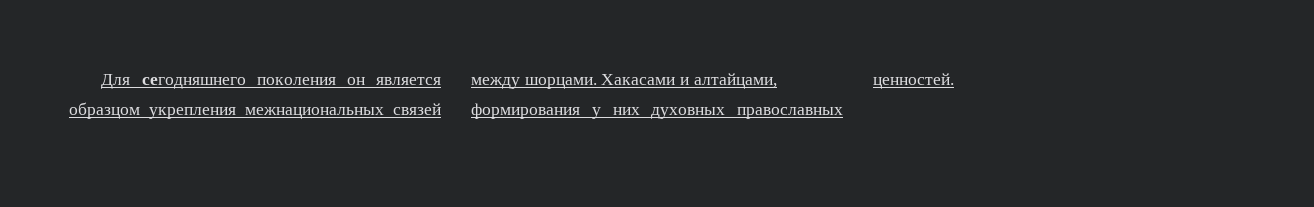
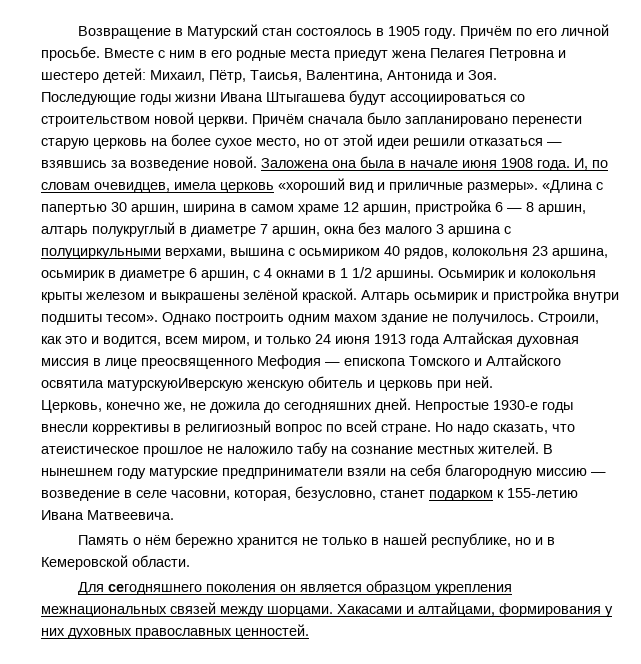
(101, 81) none -> [77,24,609,39] [41,46,566,61] [41,68,497,83] [41,90,525,105] [41,112,582,127] [41,134,562,149] [41,156,608,171] [41,178,603,193] [41,200,586,215] [41,222,511,237] [41,246,608,259] [41,267,596,281] [41,288,619,303] [41,312,599,325] [41,332,579,347] [41,354,561,369] [41,376,493,391] [41,398,573,413] [41,420,575,435] [41,442,553,457] [41,464,606,479] [41,486,578,501] [41,510,174,520] [77,533,555,548] [41,555,190,570] Возвращение в Матурский стан состоялось в 1905 году. Причём по его личной просьбе. Вместе с ним в его родные места приедут жена Пелагея Петровна и шестеро детей: Михаил, Пётр, Таисья, Валентина, Антонида и Зоя. // Последующие годы жизни Ивана Штыгашева будут ассоциироваться со строительством новой церкви. Причём сначала было запланировано перенести старую церковь на более сухое место, но от этой идеи решили отказаться — взявшись за возведение новой. Заложена она была в начале июня 1908 года. И, по словам очевидцев, имела церковь «хороший вид и приличные размеры». «Длина с папертью 30 аршин, ширина в самом храме 12 аршин, пристройка 6 — 8 аршин, алтарь полукруглый в диаметре 7 аршин, окна без малого 3 аршина с полуциркульными верхами, вышина с осьмириком 40 рядов, колокольня 23 аршина, осьмирик в диаметре 6 аршин, с 4 окнами в 1 1/2 аршины. Осьмирик и колокольня крыты железом и выкрашены зелёной краской. Алтарь осьмирик и пристройка внутри подшиты тесом». Однако построить одним махом здание не получилось. Строили, как это и водится, всем миром, и только 24 июня 1913 года Алтайская духовная миссия в лице преосвященного Мефодия — епископа Томского и Алтайского освятила матурскуюИверскую женскую обитель и церковь при ней. // Церковь, конечно же, не дожила до сегодняшних дней. Непростые 1930-е годы внесли коррективы в религиозный вопрос по всей стране. Но надо сказать, что атеистическое прошлое не наложило табу на сознание местных жителей. В нынешнем году матурские предприниматели взяли на себя благородную миссию — возведение в селе часовни, которая, безусловно, станет подарком к 155-летию Ивана Матвеевича. // Память о нём бережно хранится не только в нашей республике, но и в Кемеровской области. //

